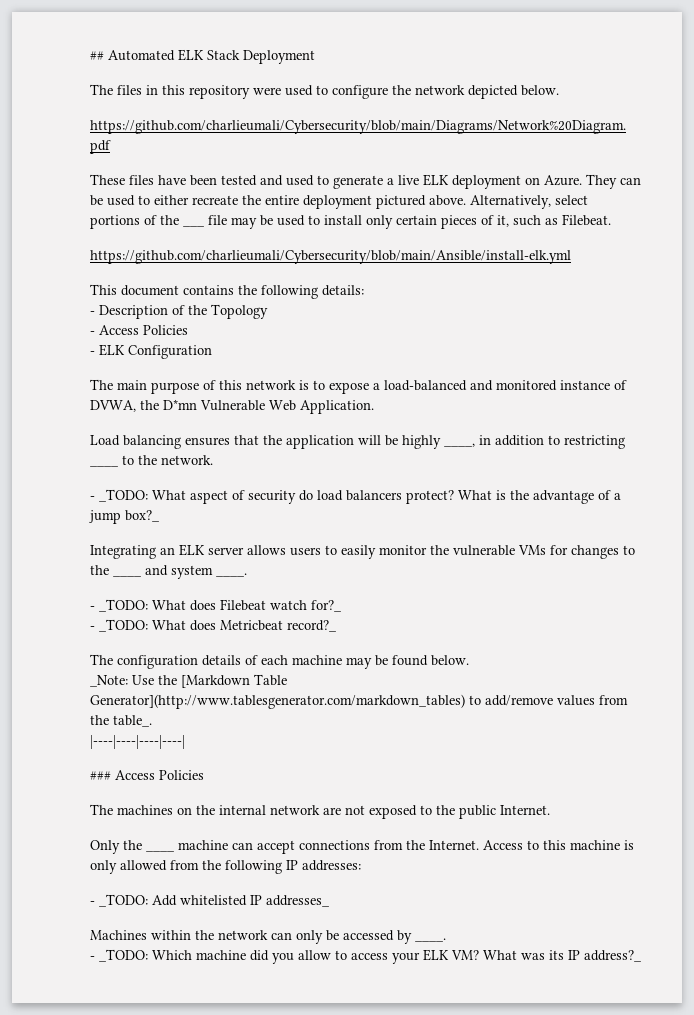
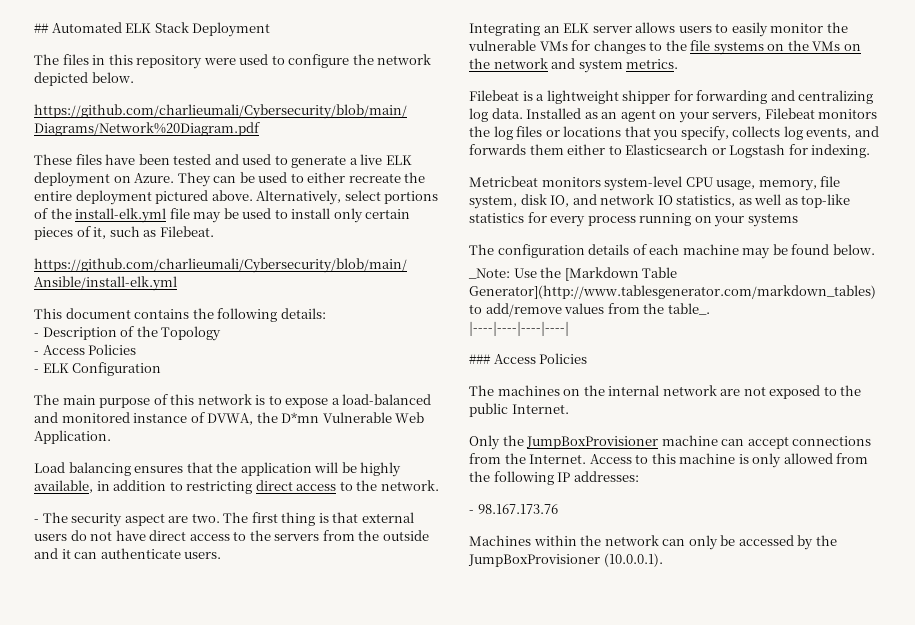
[183,225,205,227] ___ -> [75,208,167,223] install-elk.yml
[444,443,475,447] ____, -> [34,480,93,493] available,
[90,465,119,467] ____ -> [255,480,337,491] direct access
[99,489,621,504] [89,510,160,524] _TODO: What aspect of security do load balancers protect? What is the advantage of a jump box?_ -> [42,512,414,527] [34,530,429,541] [34,548,222,559] The security aspect are two. The first thing is that external users do not have direct access to the servers from the outside and it can authenticate users.
[113,565,247,579] [90,599,342,612] [90,619,337,632] ____ and system ____. // - _TODO: What does Filebeat watch for?_ // - _TODO: What does Metricbeat record?_ -> [690,40,861,55] [469,58,679,73] [469,90,874,104] [469,108,878,123] [469,126,879,141] [469,144,871,158] [469,176,841,191] [469,194,851,209] [469,212,798,227] file systems on the VMs on the network and system metrics. // Filebeat is a lightweight shipper for forwarding and centralizing log data. Installed as an agent on your servers, Filebeat monitors the log files or locations that you specify, collects log events, and forwards them either to Elasticsearch or Logstash for indexing. // Metricbeat monitors system-level CPU usage, memory, file system, disk IO, and network IO statistics, as well as top-like statistics for every process running on your systems
[146,850,175,852] ____ -> [526,436,659,449] JumpBoxProvisioner
[99,894,330,907] _TODO: Add whitelisted IP addresses_ -> [477,504,558,514] 98.167.173.76
[415,938,446,942] [90,949,642,964] ____. // - _TODO: Which machine did you allow to access your ELK VM? What was its IP address?_ -> [815,535,837,546] [468,553,663,567] the JumpBoxProvisioner (10.0.0.1).

